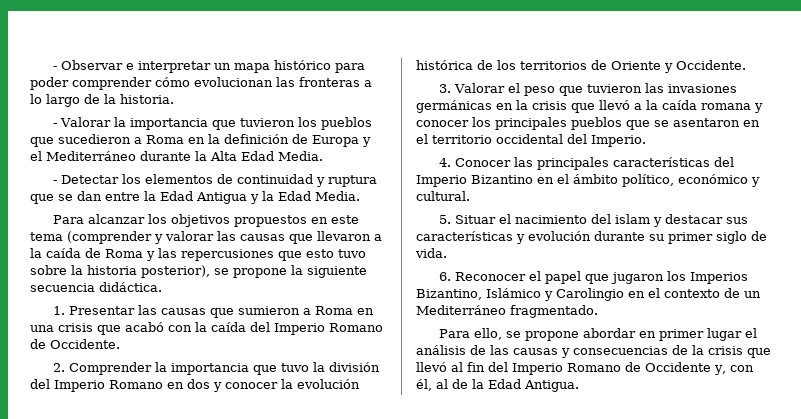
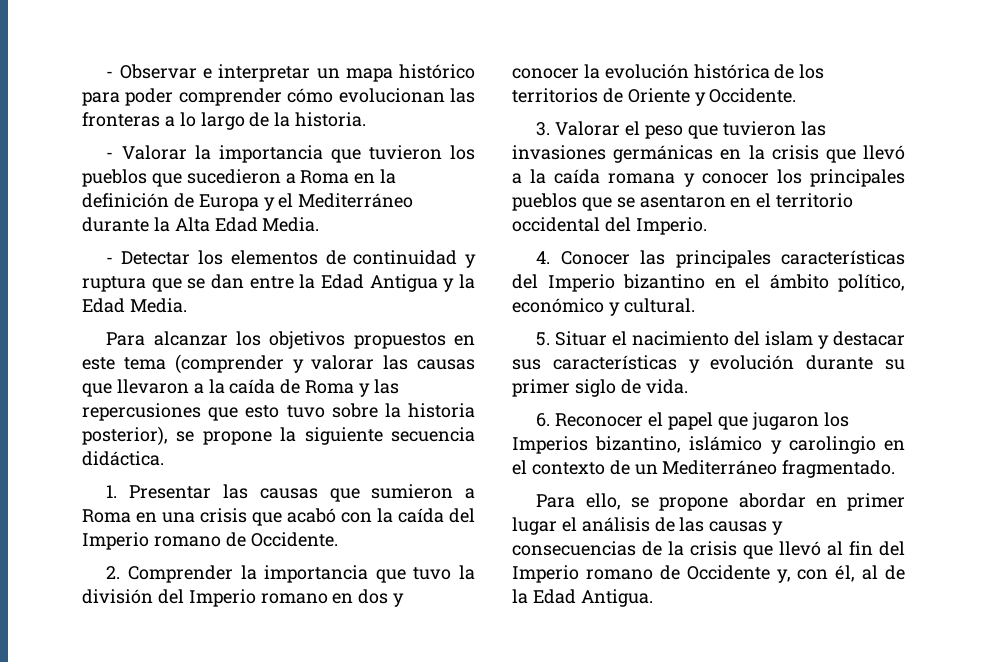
[329,323,383,332] Romano -> [153,536,221,547] romano
[109,380,163,389] Romano -> [260,593,328,604] romano
[471,175,533,184] Bizantino -> [623,274,705,289] bizantino
[416,288,624,301] Bizantino, Islámico y Carolingio -> [595,436,876,454] bizantino, islámico y carolingio
[567,363,621,372] Romano -> [585,569,653,580] romano

